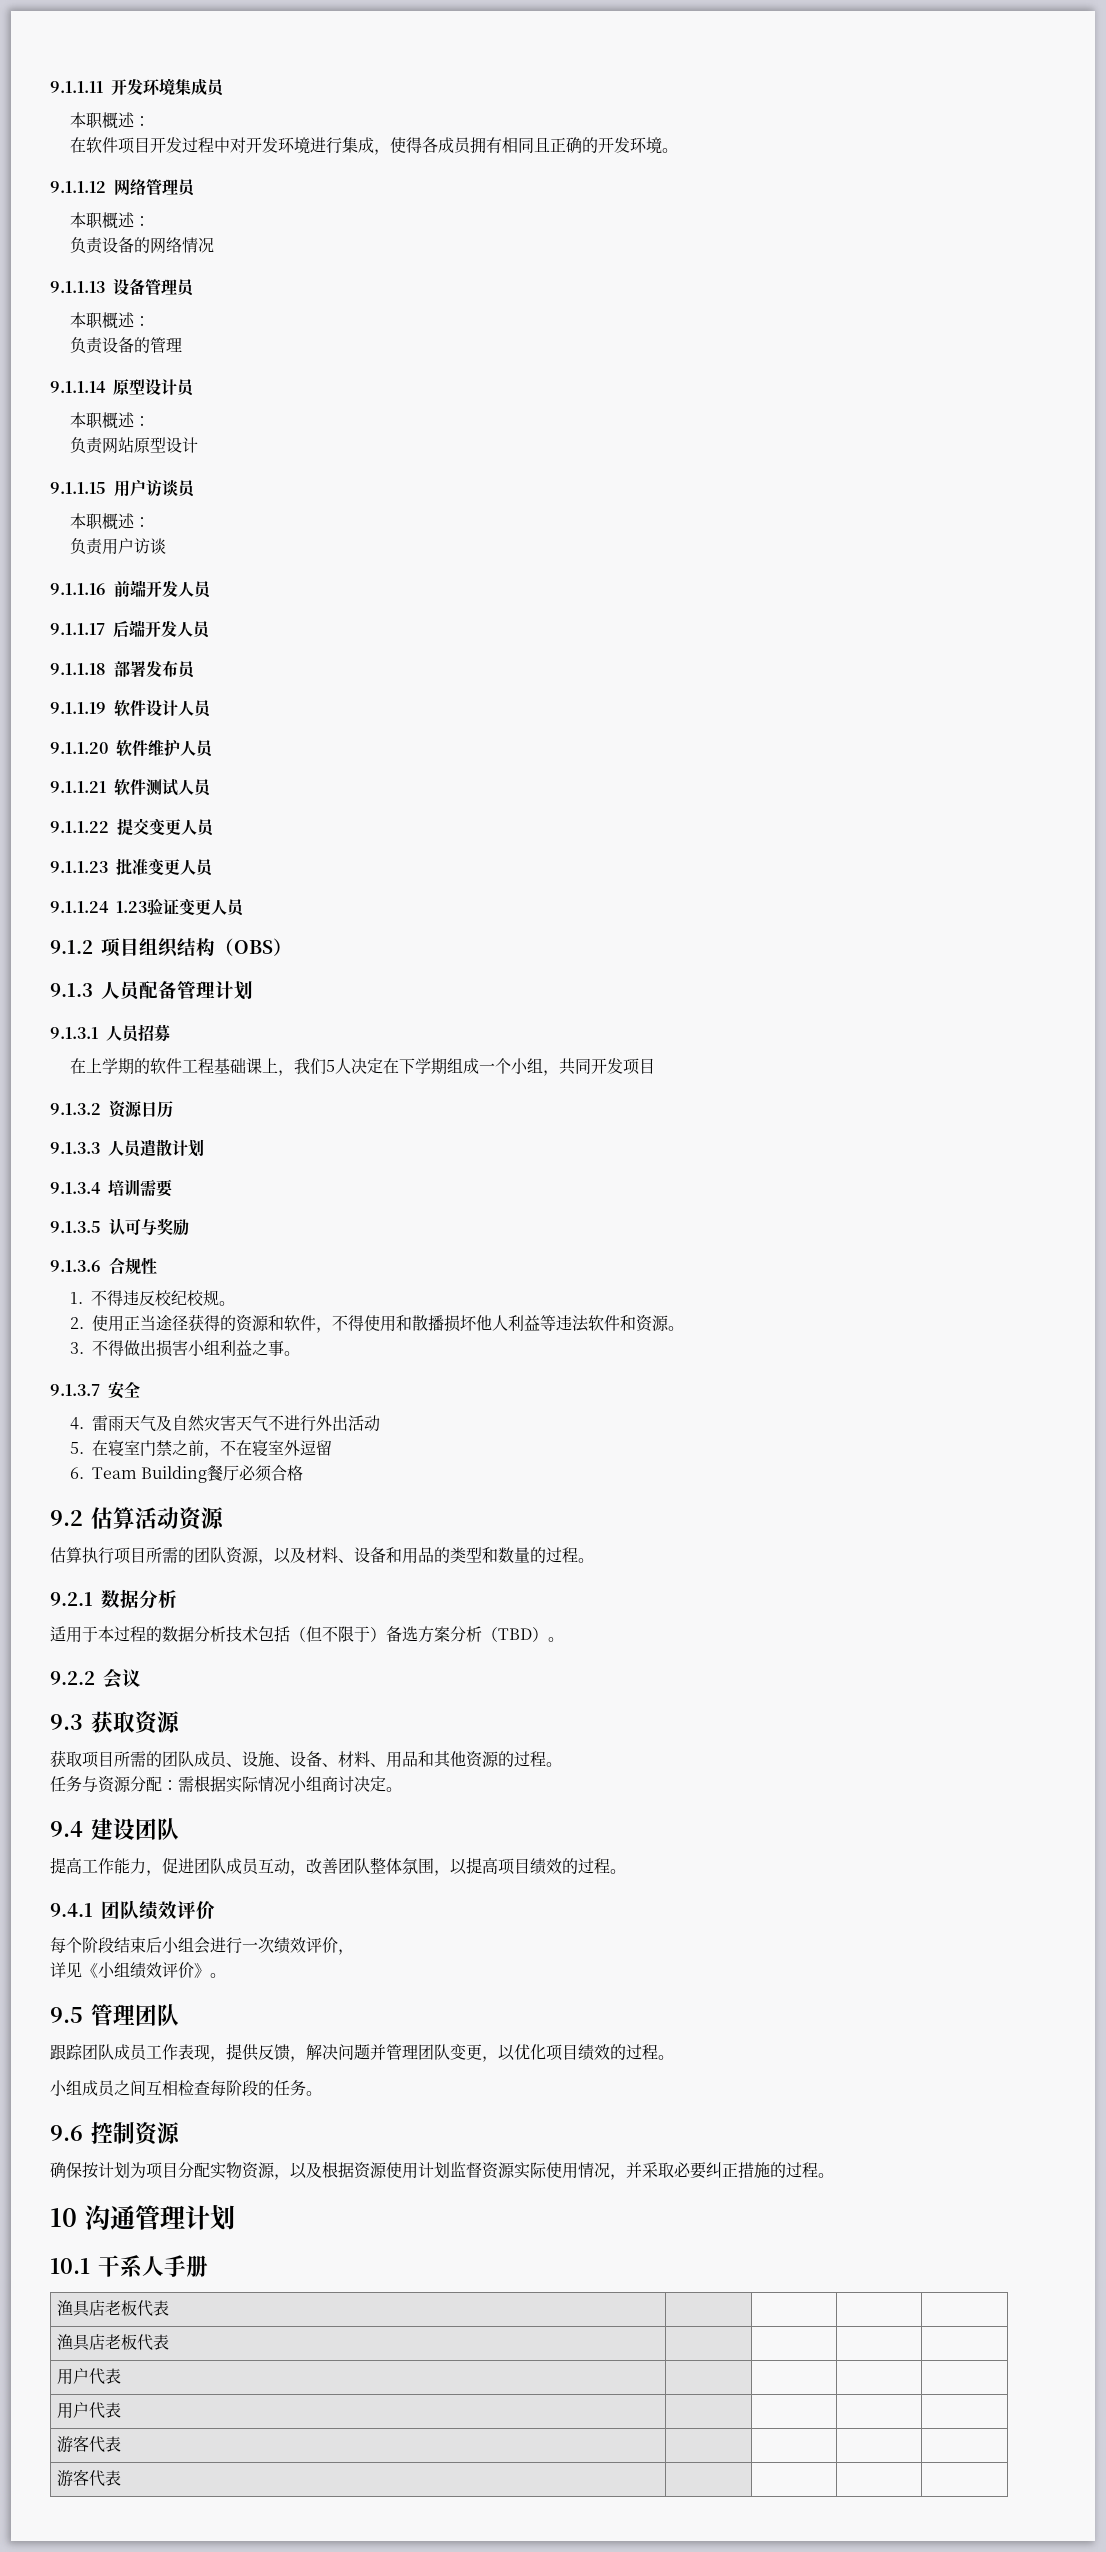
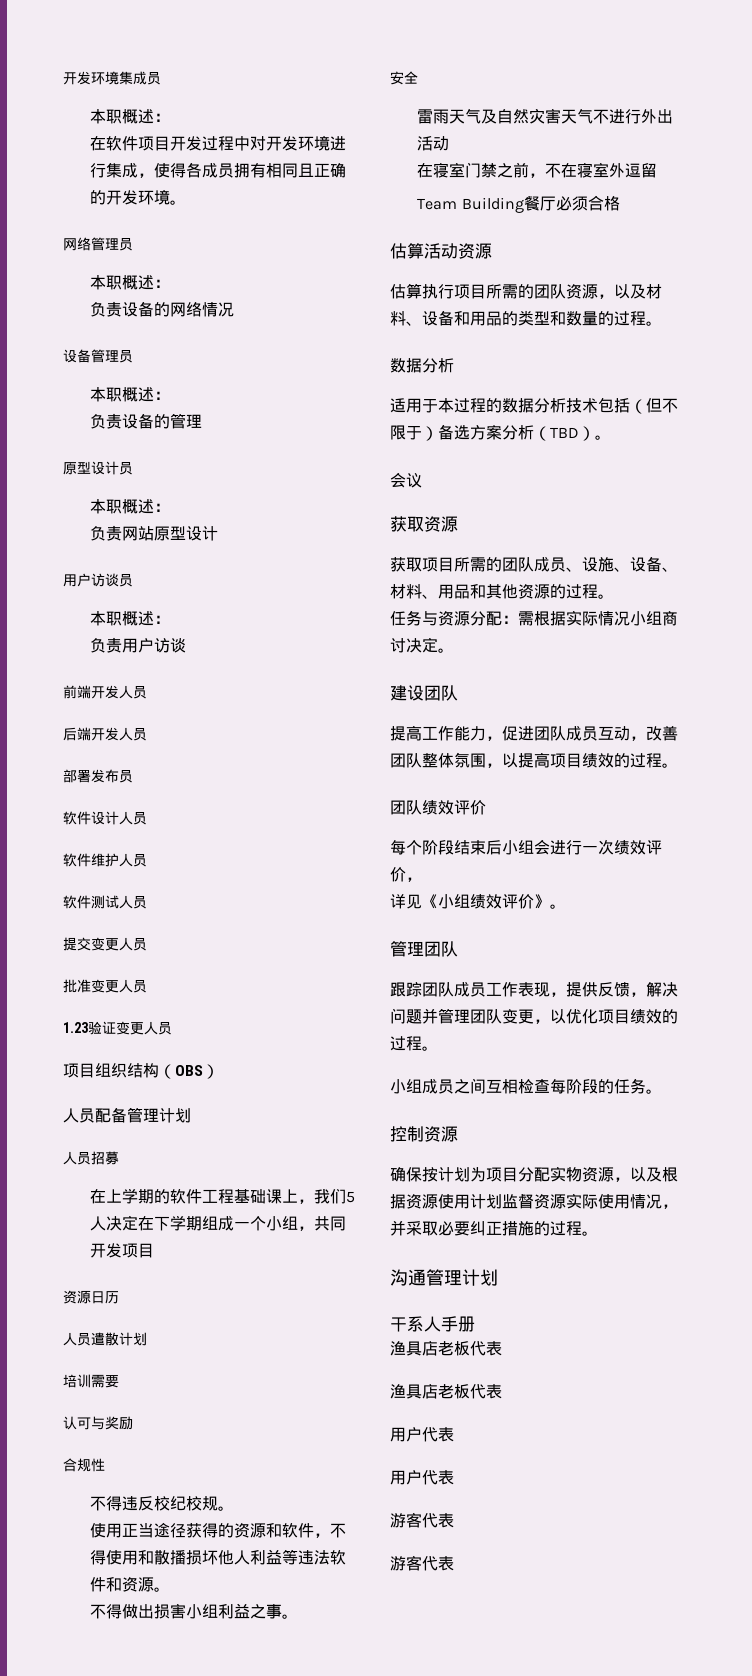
[50,81,103,93] 9.1.1.11 -> (63, 78) none
[50,181,106,193] 9.1.1.12 -> (187, 202) none
[50,281,105,293] 9.1.1.13 -> (235, 309) none
[50,381,106,393] 9.1.1.14 -> (203, 421) none
[50,482,106,494] 9.1.1.15 -> (219, 533) none
[50,583,106,595] 9.1.1.16 -> (187, 645) none
[50,623,105,635] 9.1.1.17 -> (147, 692) none
[50,663,106,675] 9.1.1.18 -> (147, 734) none
[50,702,106,714] 9.1.1.19 -> (133, 776) none
[50,742,108,754] 9.1.1.20 -> (147, 818) none
[50,781,106,793] 9.1.1.21 -> (147, 860) none
[50,821,109,833] 9.1.1.22 -> (147, 902) none
[50,861,108,873] 9.1.1.23 -> (147, 944) none
[50,901,109,913] 9.1.1.24 -> (147, 986) none
[50,940,93,954] 9.1.2 -> (172, 1028) none
[50,983,93,997] 9.1.3 -> (219, 1071) none
[50,1027,98,1039] 9.1.3.1 -> (191, 1115) none
[50,1103,101,1115] 9.1.3.2 -> (155, 1250) none
[50,1142,100,1154] 9.1.3.3 -> (119, 1297) none
[50,1182,101,1194] 9.1.3.4 -> (147, 1339) none
[50,1221,101,1233] 9.1.3.5 -> (119, 1381) none
[50,1260,101,1272] 9.1.3.6 -> (133, 1423) none
[69,1292,83,1304] 1. -> (105, 1465) none
[69,1317,84,1329] 2. -> (235, 1508) none
[69,1342,84,1354] 3. -> (171, 1589) none
[50,1384,100,1396] 9.1.3.7 -> (299, 1616) none
[69,1417,84,1430] 4. -> (418, 77) none
[69,1442,84,1454] 5. -> (450, 143) none
[69,1467,84,1479] 6. -> (658, 170) none
[50,1510,83,1526] 9.2 -> (620, 203) none
[50,1592,93,1606] 9.2.1 -> (662, 323) none
[50,1671,95,1685] 9.2.2 -> (611, 437) none
[50,1714,83,1730] 9.3 -> (422, 480) none
[50,1821,83,1837] 9.4 -> (454, 650) none
[50,1903,93,1917] 9.4.1 -> (678, 765) none
[50,2007,83,2023] 9.5 -> (566, 906) none
[50,2125,83,2141] 9.6 -> (662, 1091) none
[50,2208,77,2227] 10 -> (598, 1233) none
[50,2258,90,2274] 10.1 -> (498, 1277) none
[57,2300,170,2317] [57,2334,170,2351] [57,2368,122,2385] [57,2402,122,2419] [57,2435,122,2453] [57,2469,122,2487] // 渔具店老板代表 | | | | // 渔具店老板代表 | | | | // 用户代表 | | | | // 用户代表 | | | | // 游客代表 | | | | // 游客代表 | | | | -> [390,1341,502,1356] [390,1384,502,1399] [390,1427,454,1442] [390,1470,454,1485] [390,1512,454,1528] [390,1555,454,1571] // 渔具店老板代表 // 渔具店老板代表 // 用户代表 // 用户代表 // 游客代表 // 游客代表

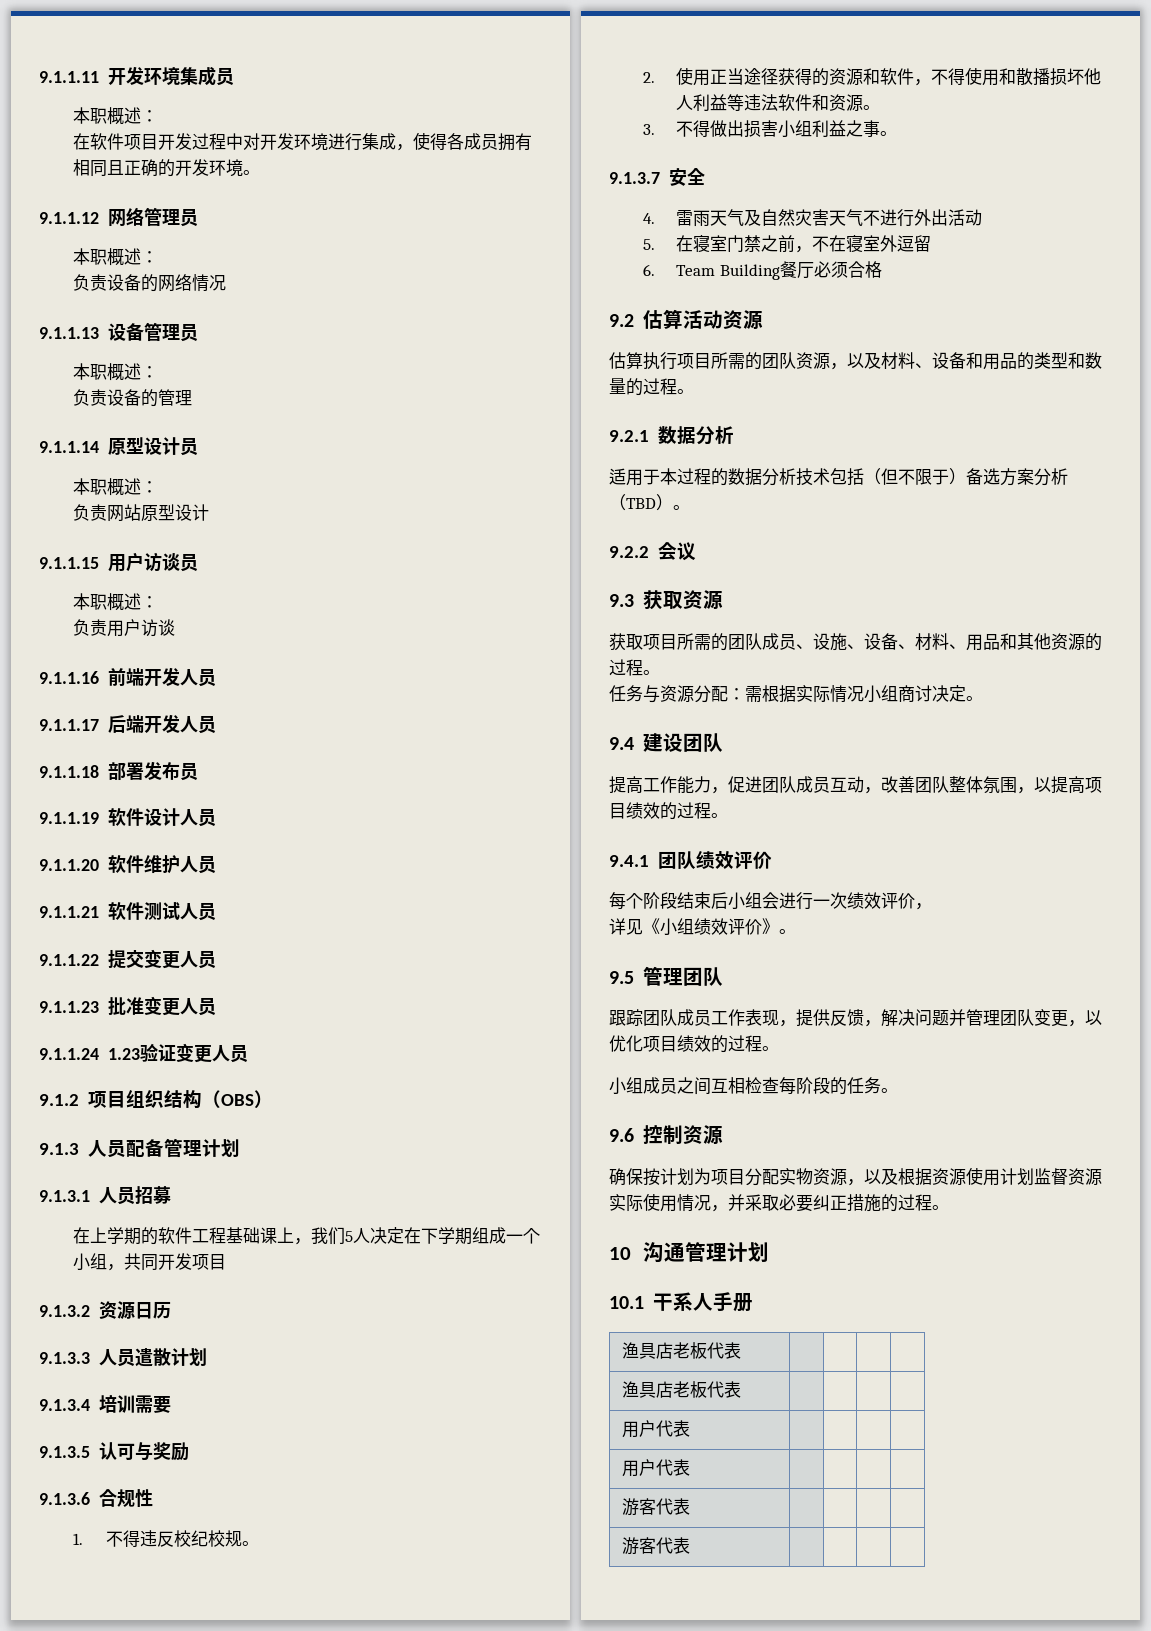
(63, 78) none -> [39,71,99,83] 9.1.1.11
(187, 202) none -> [39,212,99,224] 9.1.1.12
(235, 309) none -> [39,327,99,339] 9.1.1.13
(203, 421) none -> [39,441,99,453] 9.1.1.14
(219, 533) none -> [39,557,99,569] 9.1.1.15
(187, 645) none -> [39,671,99,684] 9.1.1.16
(147, 692) none -> [39,719,99,731] 9.1.1.17
(147, 734) none -> [39,765,99,778] 9.1.1.18
(133, 776) none -> [39,812,99,824] 9.1.1.19
(147, 818) none -> [39,859,99,871] 9.1.1.20
(147, 860) none -> [39,906,99,918] 9.1.1.21
(147, 902) none -> [39,954,99,966] 9.1.1.22
(147, 944) none -> [39,1001,99,1013] 9.1.1.23
(147, 986) none -> [39,1048,99,1060] 9.1.1.24
(172, 1028) none -> [39,1094,79,1106] 9.1.2
(219, 1071) none -> [39,1143,79,1155] 9.1.3
(191, 1115) none -> [39,1190,90,1202] 9.1.3.1
(155, 1250) none -> [39,1305,90,1317] 9.1.3.2
(119, 1297) none -> [39,1352,90,1364] 9.1.3.3
(147, 1339) none -> [39,1399,90,1411] 9.1.3.4
(119, 1381) none -> [39,1446,90,1458] 9.1.3.5
(133, 1423) none -> [39,1492,90,1505] 9.1.3.6
(105, 1465) none -> [72,1533,83,1545] 1.
(235, 1508) none -> [642,72,655,83] 2.
(171, 1589) none -> [642,124,655,135] 3.
(299, 1616) none -> [609,172,660,184] 9.1.3.7
(418, 77) none -> [642,213,655,224] 4.
(450, 143) none -> [642,239,655,250] 5.
(658, 170) none -> [642,264,655,276] 6.
(620, 203) none -> [609,314,634,327] 9.2
(662, 323) none -> [609,430,649,442] 9.2.1
(611, 437) none -> [609,546,649,558] 9.2.2
(422, 480) none -> [609,594,634,607] 9.3
(454, 650) none -> [609,737,634,750] 9.4
(678, 765) none -> [609,855,649,867] 9.4.1
(566, 906) none -> [609,971,634,984] 9.5
(662, 1091) none -> [609,1128,634,1142] 9.6
(598, 1233) none -> [609,1247,631,1260] 10
(498, 1277) none -> [609,1296,644,1309] 10.1
[390,1341,502,1356] [390,1384,502,1399] [390,1427,454,1442] [390,1470,454,1485] [390,1512,454,1528] [390,1555,454,1571] // 渔具店老板代表 // 渔具店老板代表 // 用户代表 // 用户代表 // 游客代表 // 游客代表 -> [621,1342,741,1359] [621,1381,741,1398] [621,1420,690,1438] [621,1459,690,1477] [621,1498,690,1516] [621,1537,690,1555] // 渔具店老板代表 | | | | // 渔具店老板代表 | | | | // 用户代表 | | | | // 用户代表 | | | | // 游客代表 | | | | // 游客代表 | | | |

